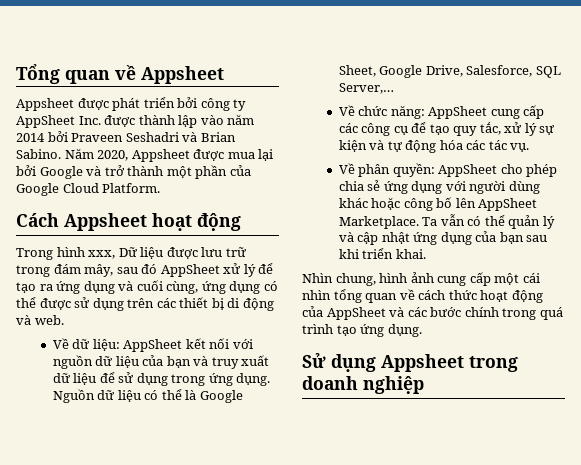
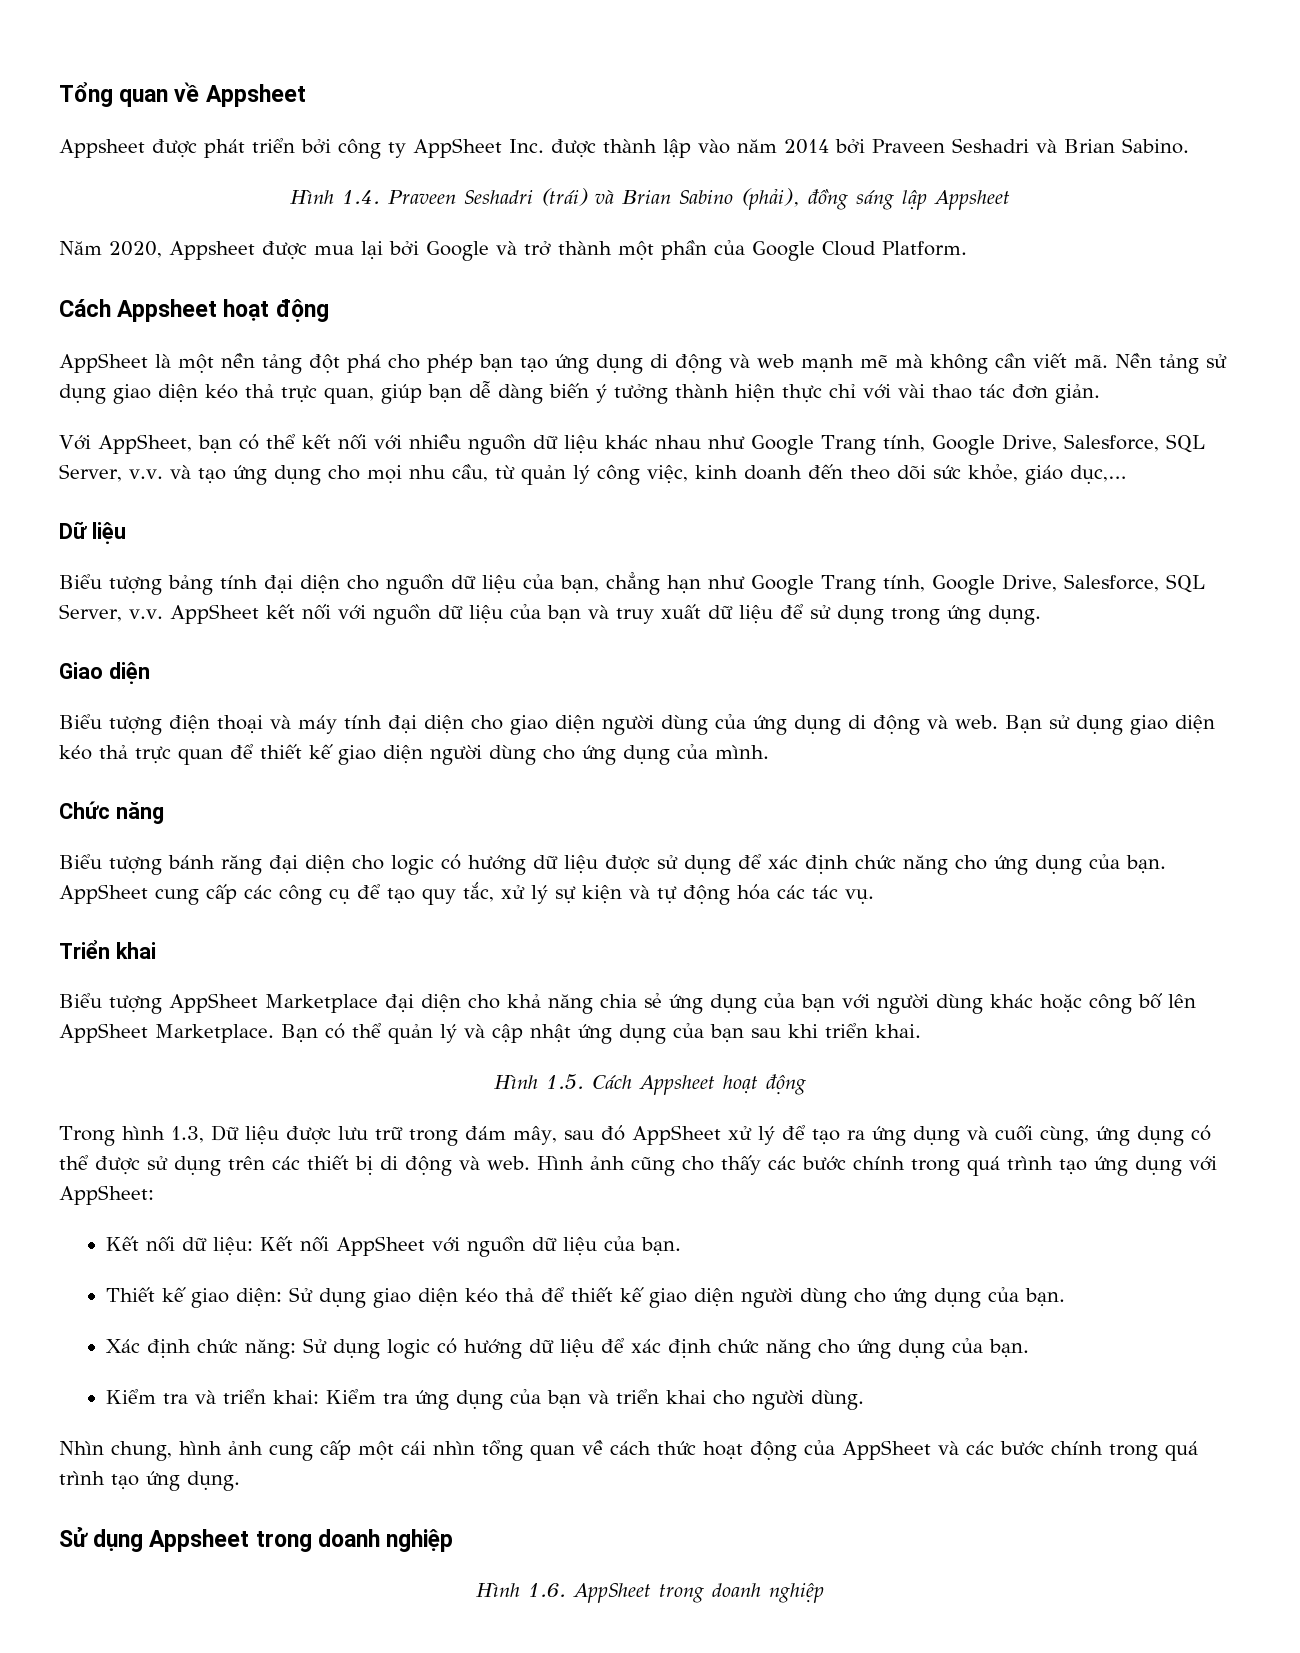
(61, 154) none -> [290,188,1010,210] // Hình 1.4. Praveen Seshadri (trái) và Brian Sabino (phải), đồng sáng lập Appsheet //
(241, 222) none -> [59,353,1227,374] [59,381,1100,404] [59,434,1205,455] [59,464,1126,485] [59,521,126,544] [59,572,1205,595] [59,604,1041,625] [59,662,150,684] [59,714,1215,735] [59,744,769,765] [59,801,164,824] [59,854,1166,875] [59,882,874,905] [59,940,156,959] [59,993,1196,1014] [59,1023,921,1044] [494,1074,806,1095] // AppSheet là một nền tảng đột phá cho phép bạn tạo ứng dụng di động và web mạnh mẽ mà không cần viết mã. Nền tảng sử dụng giao diện kéo thả trực quan, giúp bạn dễ dàng biến ý tưởng thành hiện thực chỉ với vài thao tác đơn giản. // Với AppSheet, bạn có thể kết nối với nhiều nguồn dữ liệu khác nhau như Google Trang tính, Google Drive, Salesforce, SQL Server, v.v. và tạo ứng dụng cho mọi nhu cầu, từ quản lý công việc, kinh doanh đến theo dõi sức khỏe, giáo dục,… // Dữ liệu // Biểu tượng bảng tính đại diện cho nguồn dữ liệu của bạn, chẳng hạn như Google Trang tính, Google Drive, Salesforce, SQL Server, v.v. AppSheet kết nối với nguồn dữ liệu của bạn và truy xuất dữ liệu để sử dụng trong ứng dụng. // Giao diện // Biểu tượng điện thoại và máy tính đại diện cho giao diện người dùng của ứng dụng di động và web. Bạn sử dụng giao diện kéo thả trực quan để thiết kế giao diện người dùng cho ứng dụng của mình. // Chức năng // Biểu tượng bánh răng đại diện cho logic có hướng dữ liệu được sử dụng để xác định chức năng cho ứng dụng của bạn. AppSheet cung cấp các công cụ để tạo quy tắc, xử lý sự kiện và tự động hóa các tác vụ. // Triển khai // Biểu tượng AppSheet Marketplace đại diện cho khả năng chia sẻ ứng dụng của bạn với người dùng khác hoặc công bố lên AppSheet Marketplace. Bạn có thể quản lý và cập nhật ứng dụng của bạn sau khi triển khai. // Hình 1.5. Cách Appsheet hoạt động
[88,250,116,259] xxx, -> [170,1126,204,1143] 1.3,
[52,338,253,352] [52,355,270,369] [52,372,271,386] [52,389,243,403] [338,65,561,78] [338,83,394,94] [338,105,545,119] [338,122,555,136] [338,140,530,153] [338,163,558,177] [338,180,540,194] [338,197,538,211] [338,214,555,229] [338,231,548,245] [338,248,426,259] // Về dữ liệu: AppSheet kết nối với nguồn dữ liệu của bạn và truy xuất dữ liệu để sử dụng trong ứng dụng. Nguồn dữ liệu có thể là Google Sheet, Google Drive, Salesforce, SQL Server,… // Về chức năng: AppSheet cung cấp các công cụ để tạo quy tắc, xử lý sự kiện và tự động hóa các tác vụ. // Về phân quyền: AppSheet cho phép chia sẻ ứng dụng với người dùng khác hoặc công bố lên AppSheet Marketplace. Ta vẫn có thể quản lý và cập nhật ứng dụng của bạn sau khi triển khai. -> [537,1155,1217,1176] [59,1185,154,1205] [106,1236,682,1257] [106,1287,1066,1308] [106,1338,1030,1359] [106,1389,865,1410] Hình ảnh cũng cho thấy các bước chính trong quá trình tạo ứng dụng với AppSheet: // Kết nối dữ liệu: Kết nối AppSheet với nguồn dữ liệu của bạn. // Thiết kế giao diện: Sử dụng giao diện kéo thả để thiết kế giao diện người dùng cho ứng dụng của bạn. // Xác định chức năng: Sử dụng logic có hướng dữ liệu để xác định chức năng cho ứng dụng của bạn. // Kiểm tra và triển khai: Kiểm tra ứng dụng của bạn và triển khai cho người dùng.
(424, 385) none -> [476,1583,824,1603] // Hình 1.6. AppSheet trong doanh nghiệp

